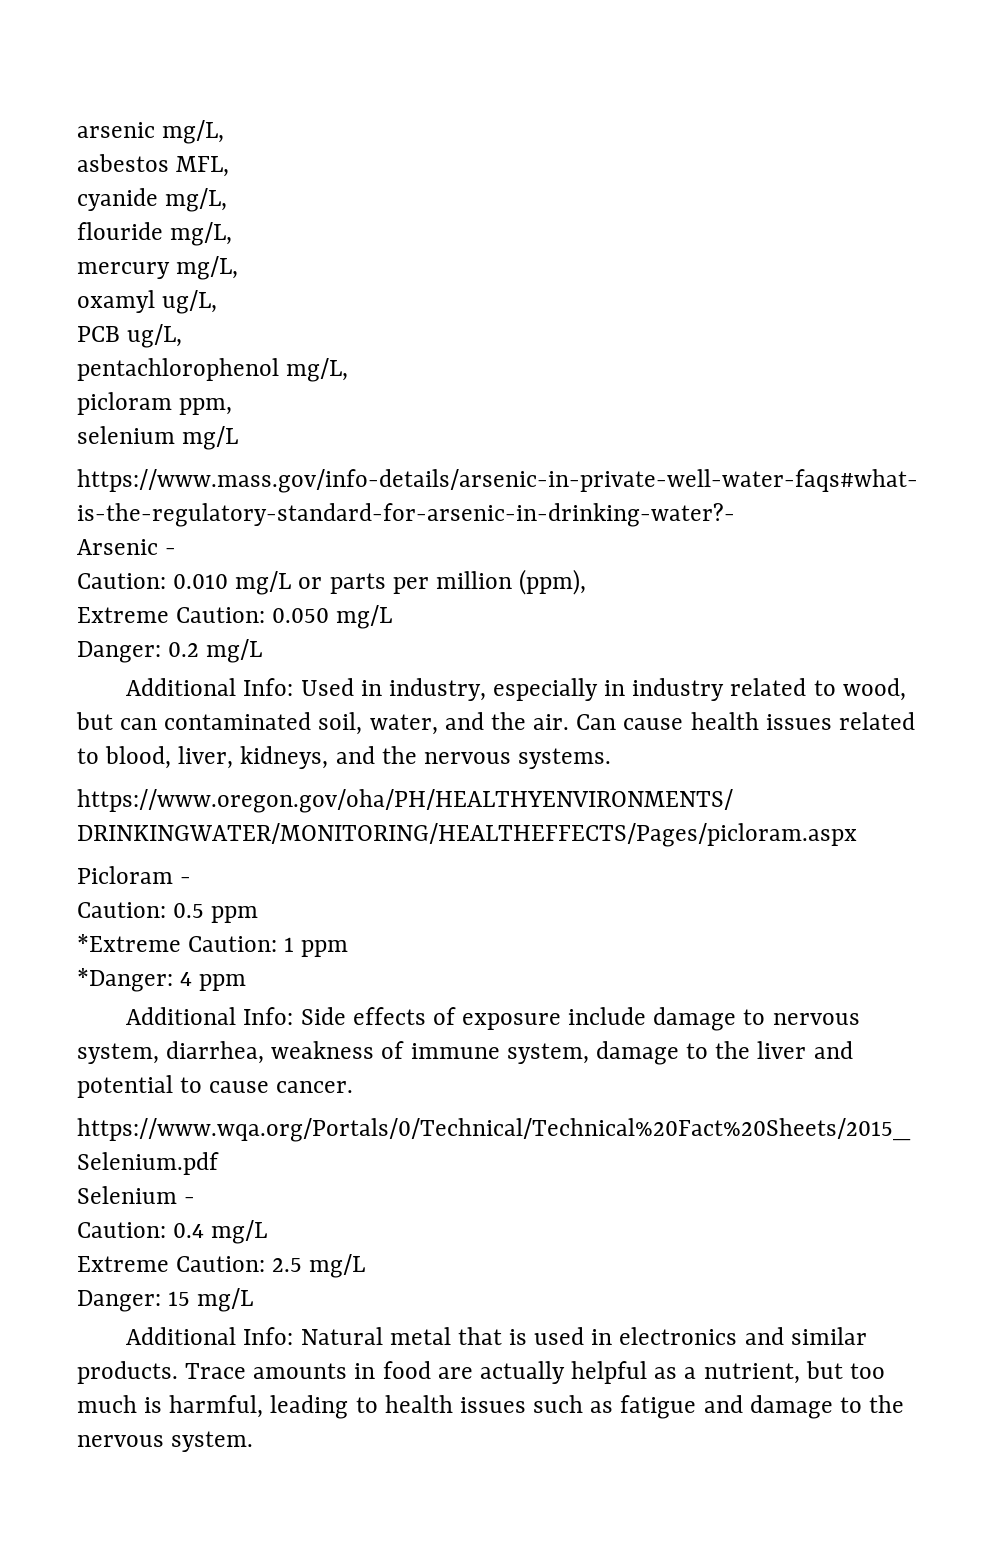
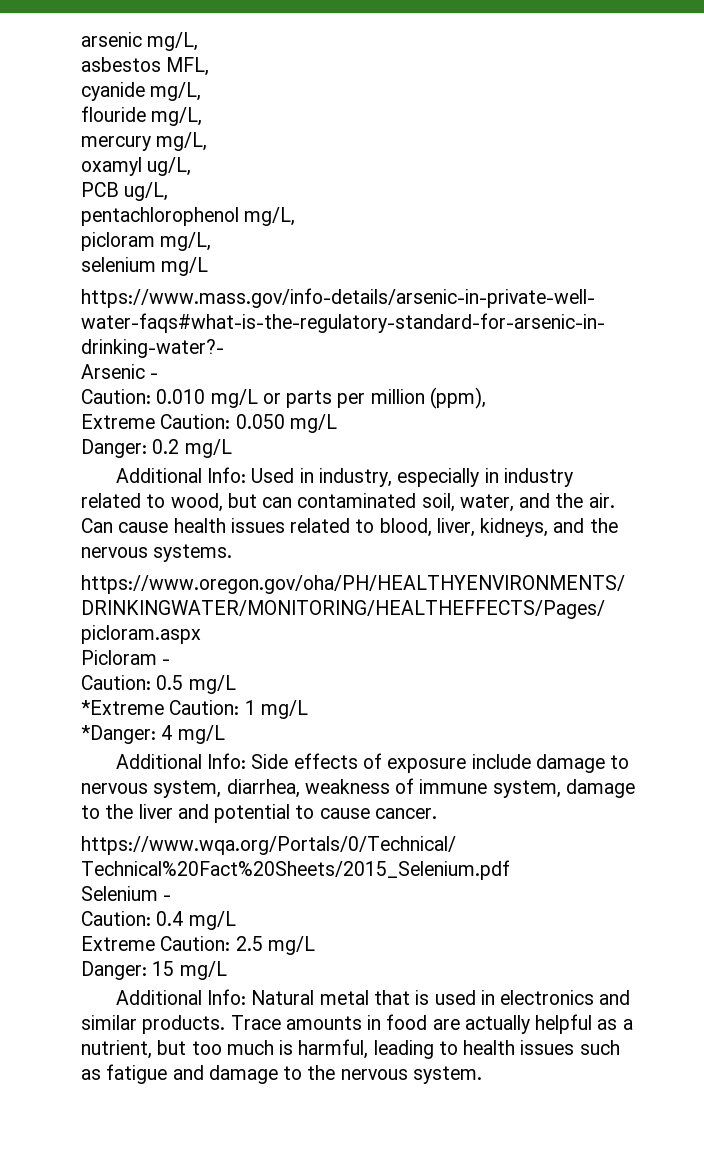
[179,398,233,415] ppm, -> [160,232,212,251] mg/L,
[211,906,259,923] ppm -> [188,675,236,694] mg/L
[301,940,349,957] ppm -> [260,700,308,719] mg/L
[199,974,247,991] ppm -> [177,725,225,744] mg/L

